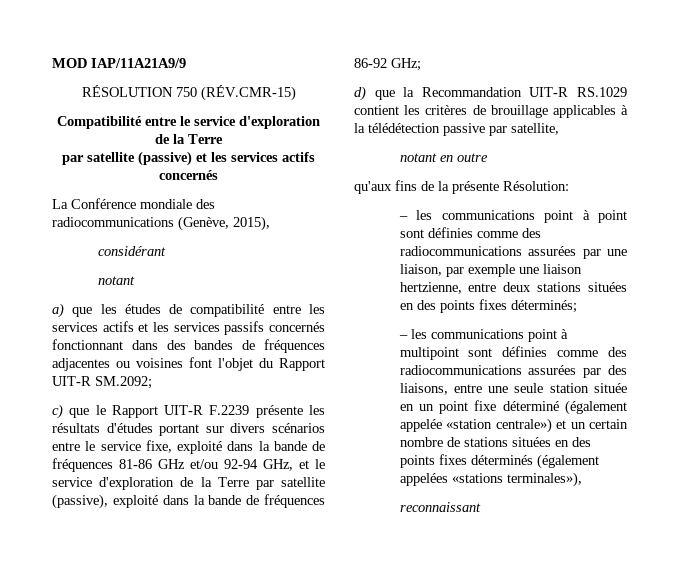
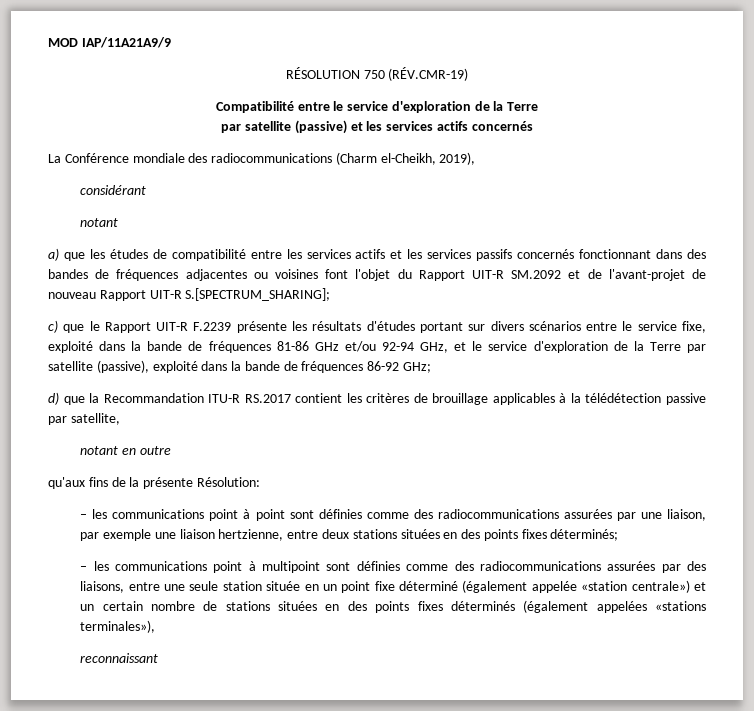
[200,85,296,101] (RÉV.CMR-15) -> [388,67,469,81] (RÉV.CMR-19)
[178,216,270,231] (Genève, 2015), -> [335,152,476,165] (Charm el-Cheikh, 2019),
[95,376,152,389] SM.2092; -> [511,269,706,281] [48,288,331,301] SM.2092 et de l'avant-projet de nouveau Rapport UIT-R S.[SPECTRUM_SHARING];
[529,87,627,97] UIT-R RS.1029 -> [208,394,291,403] ITU-R RS.2017

